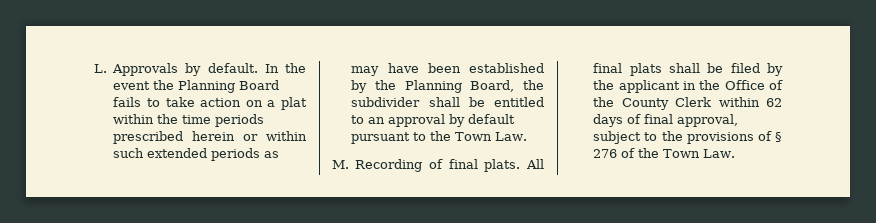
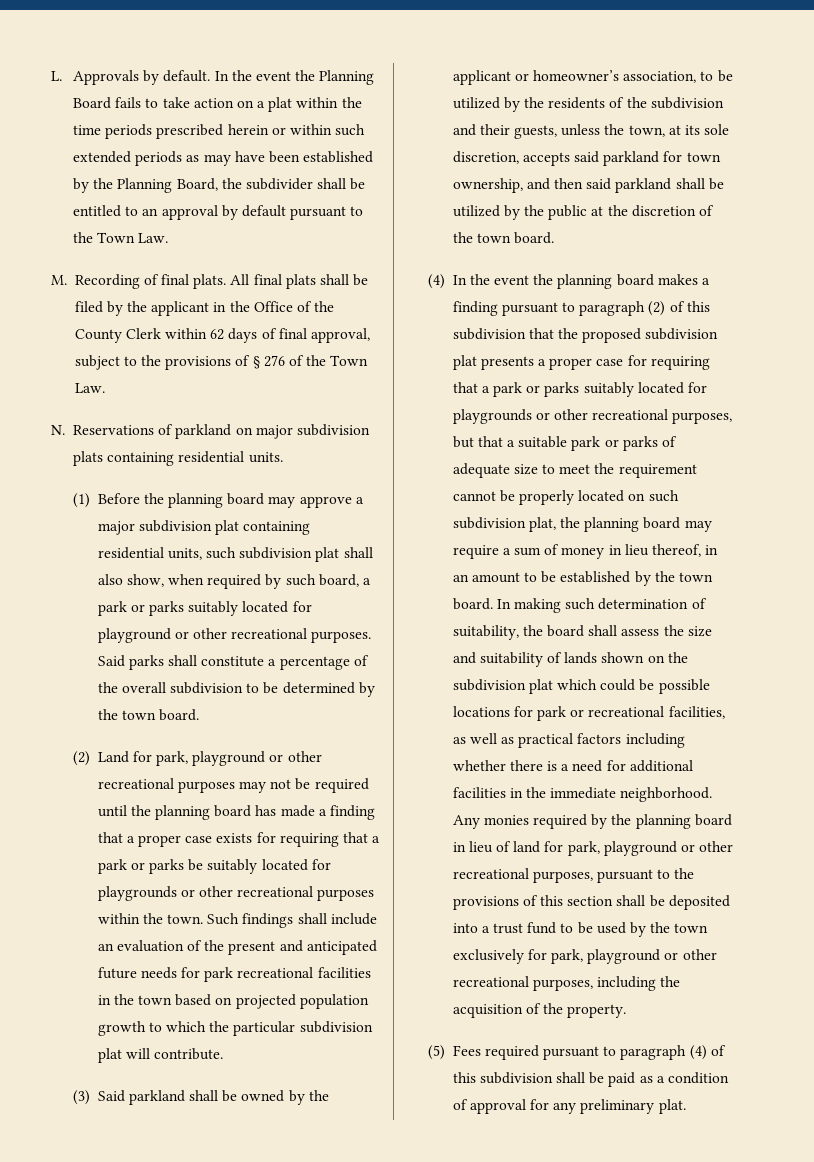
(736, 153) none -> [51,424,370,439] [72,451,283,466] [72,493,364,508] [97,520,311,535] [97,547,373,562] [97,574,372,589] [97,601,312,616] [97,628,372,643] [97,655,369,670] [97,682,375,697] [97,709,200,721] [72,751,322,766] [97,778,369,793] [97,805,376,820] [97,832,381,847] [97,859,331,874] [97,886,375,901] [97,913,377,928] [97,940,377,955] [97,967,371,982] [97,994,369,1009] [97,1021,373,1036] [97,1048,224,1063] [72,1090,329,1105] [452,70,733,85] [452,97,724,112] [452,124,730,139] [452,151,721,166] [452,178,724,193] [452,205,715,220] [452,232,555,244] [427,274,711,289] [452,301,710,316] [452,328,719,343] [452,355,710,370] [452,382,708,397] [452,409,733,424] [452,436,678,451] [452,463,697,478] [452,490,679,505] [452,517,712,532] [452,544,719,559] [452,571,714,586] [452,598,707,613] [452,625,712,640] [452,652,688,667] [452,679,710,694] [452,706,725,721] [452,733,685,748] [452,760,693,772] [452,787,713,802] [452,814,732,829] [452,841,734,856] [452,868,695,883] [452,895,730,910] [452,922,709,937] [452,949,717,964] [452,976,681,991] [452,1003,627,1018] [427,1045,726,1060] [452,1072,730,1087] [452,1099,686,1114] // N. Reservations of parkland on major subdivision plats containing residential units. // (1) Before the planning board may approve a major subdivision plat containing residential units, such subdivision plat shall also show, when required by such board, a park or parks suitably located for playground or other recreational purposes. Said parks shall constitute a percentage of the overall subdivision to be determined by the town board. // (2) Land for park, playground or other recreational purposes may not be required until the planning board has made a finding that a proper case exists for requiring that a park or parks be suitably located for playgrounds or other recreational purposes within the town. Such findings shall include an evaluation of the present and anticipated future needs for park recreational facilities in the town based on projected population growth to which the particular subdivision plat will contribute. // (3) Said parkland shall be owned by the applicant or homeowner’s association, to be utilized by the residents of the subdivision and their guests, unless the town, at its sole discretion, accepts said parkland for town ownership, and then said parkland shall be utilized by the public at the discretion of the town board. // (4) In the event the planning board makes a finding pursuant to paragraph (2) of this subdivision that the proposed subdivision plat presents a proper case for requiring that a park or parks suitably located for playgrounds or other recreational purposes, but that a suitable park or parks of adequate size to meet the requirement cannot be properly located on such subdivision plat, the planning board may require a sum of money in lieu thereof, in an amount to be established by the town board. In making such determination of suitability, the board shall assess the size and suitability of lands shown on the subdivision plat which could be possible locations for park or recreational facilities, as well as practical factors including whether there is a need for additional facilities in the immediate neighborhood. Any monies required by the planning board in lieu of land for park, playground or other recreational purposes, pursuant to the provisions of this section shall be deposited into a trust fund to be used by the town exclusively for park, playground or other recreational purposes, including the acquisition of the property. // (5) Fees required pursuant to paragraph (4) of this subdivision shall be paid as a condition of approval for any preliminary plat.

